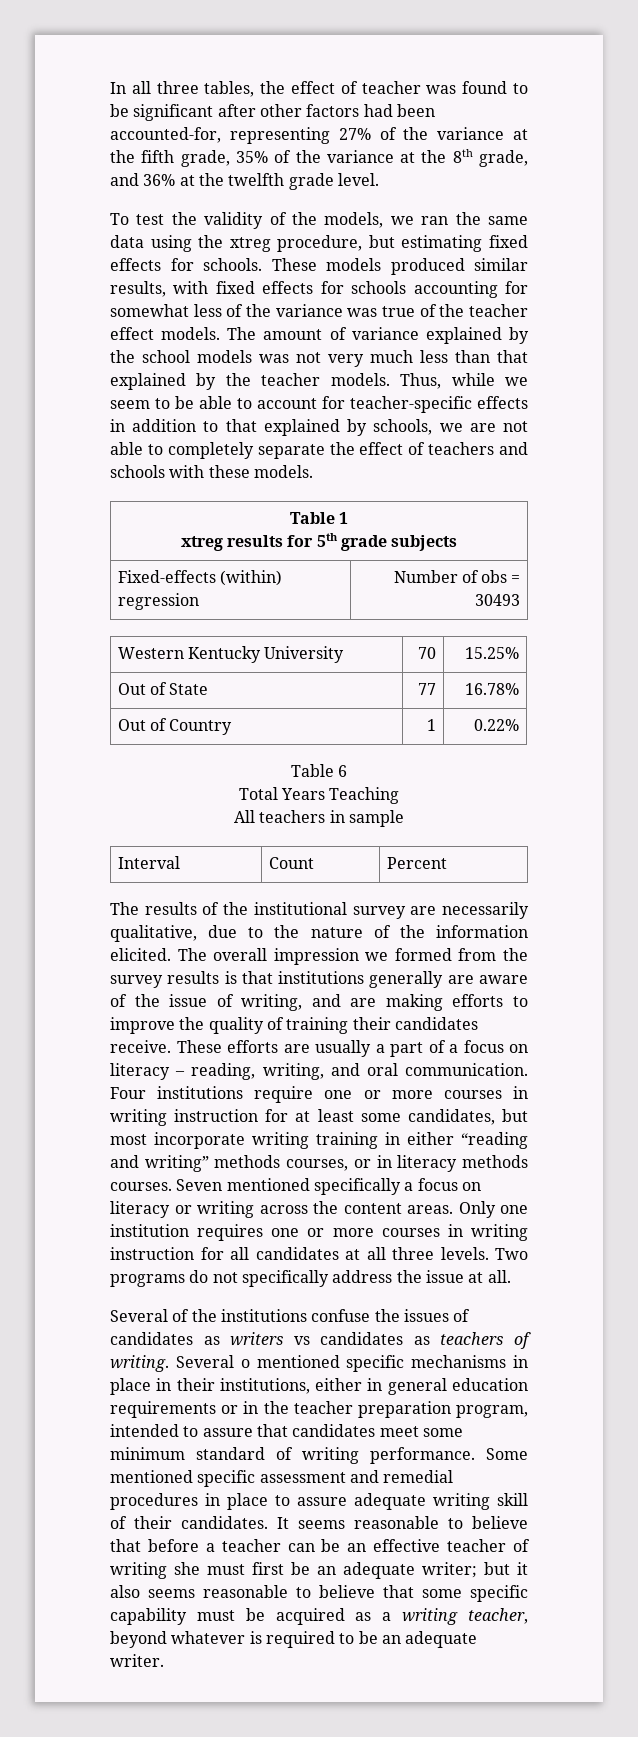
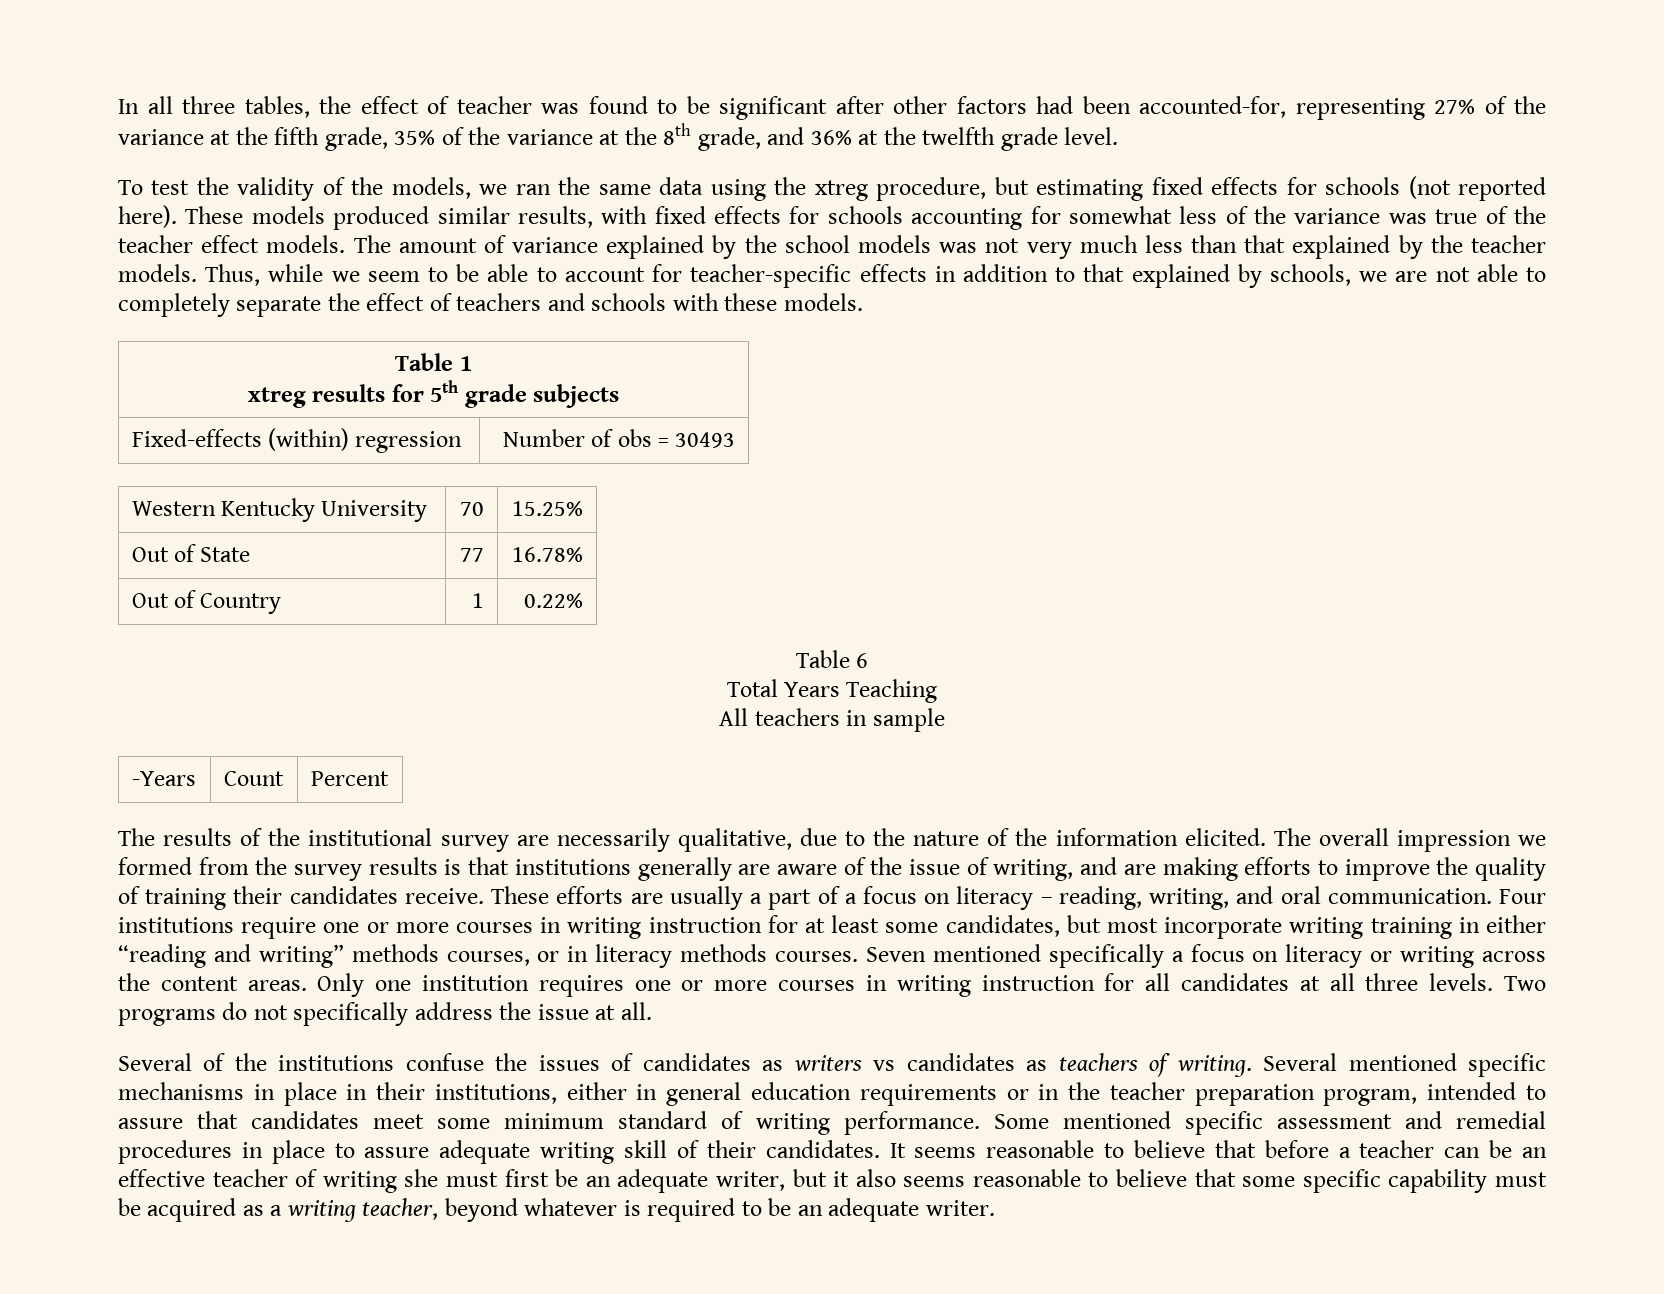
[203,258,262,271] schools. -> [1325,176,1547,201] [118,205,177,228] schools (not reported here).
[117,856,180,869] Interval -> [131,771,196,786] -Years
[240,1359,250,1368] o -> (1338, 1062) none
[422,1562,477,1578] writer; -> [715,1171,785,1191] writer,

